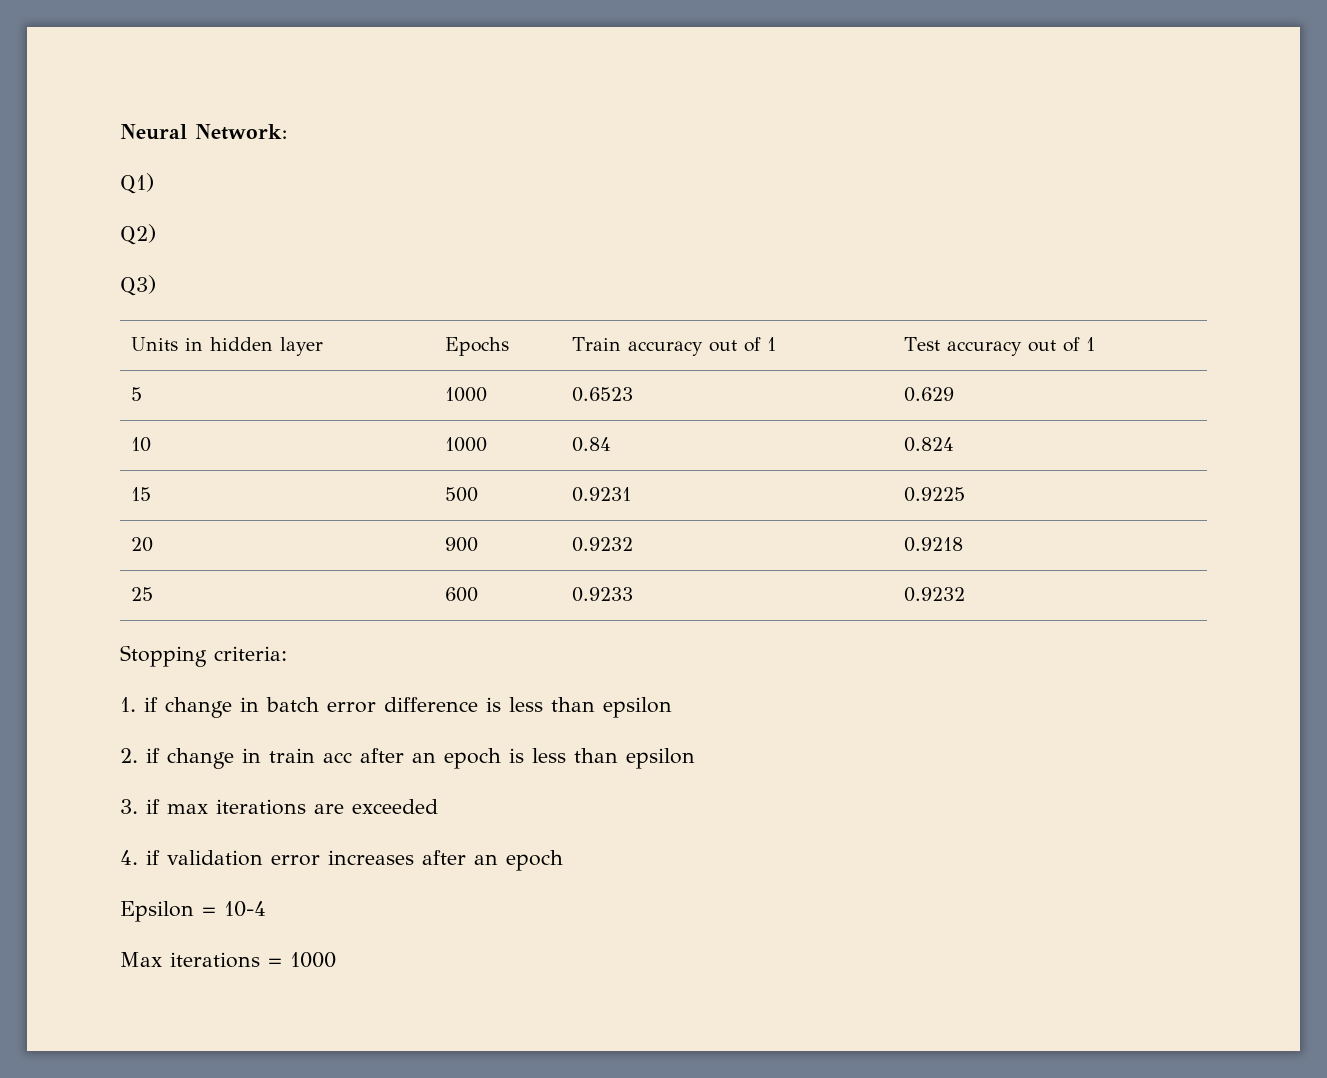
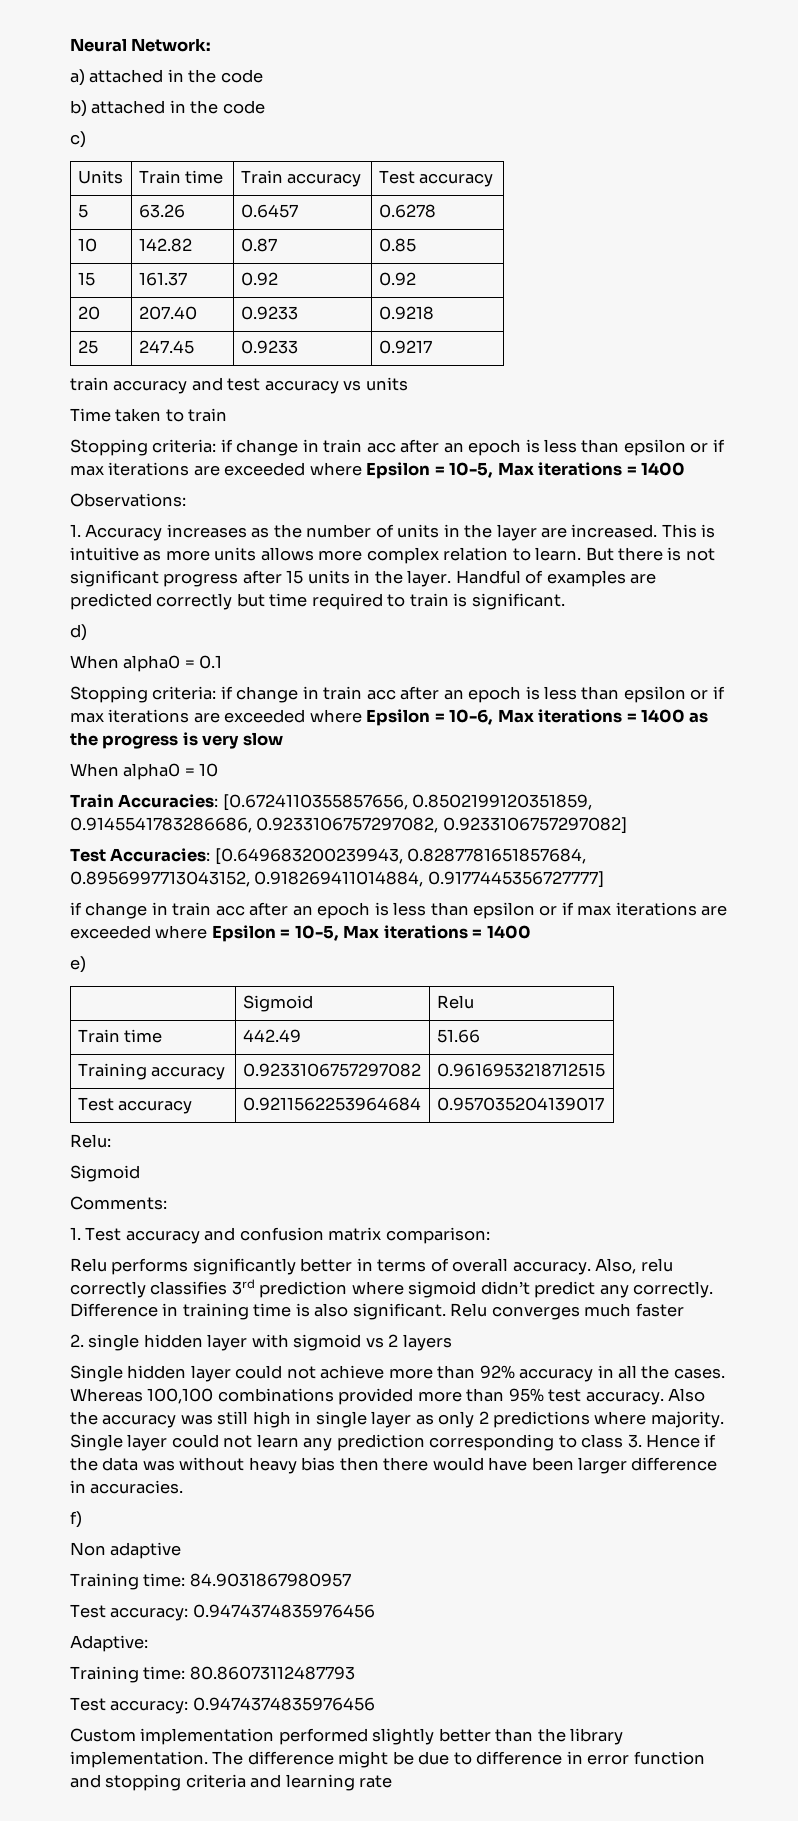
[120,173,154,194] [120,224,156,245] [120,275,156,296] [130,337,323,356] [444,337,509,356] Q1) // Q2) // Q3) // Units in hidden layer | Epochs -> [70,69,263,86] [70,100,265,117] [70,131,86,148] [77,170,123,184] [138,170,224,184] a) attached in the code // b) attached in the code // c) // Units | Train time
[708,337,776,352] [903,337,1095,356] [130,387,142,401] [444,387,487,402] [571,387,633,402] [903,387,954,402] [130,437,151,452] [444,437,487,452] [571,437,611,452] [903,437,954,452] [130,487,151,501] [444,487,478,502] [571,487,631,502] [903,487,965,502] out of 1 | Test accuracy out of 1 // 5 | 1000 | 0.6523 | 0.629 // 10 | 1000 | 0.84 | 0.824 // 15 | 500 | 0.9231 | 0.9225 -> [378,170,494,187] [77,204,88,218] [138,204,185,218] [240,204,298,218] [378,204,436,218] [77,238,97,252] [138,238,192,252] [240,238,277,252] [378,238,416,252] [77,272,95,286] [138,272,187,286] [240,272,278,286] [378,272,416,286] | Test accuracy // 5 | 63.26 | 0.6457 | 0.6278 // 10 | 142.82 | 0.87 | 0.85 // 15 | 161.37 | 0.92 | 0.92
[444,537,478,552] [571,537,633,552] 900 | 0.9232 -> [138,306,197,320] [240,306,298,320] 207.40 | 0.9233
[444,587,478,602] [571,587,633,602] [903,587,965,602] [120,645,287,667] [120,697,672,718] [120,748,138,763] 600 | 0.9233 | 0.9232 // Stopping criteria: // 1. if change in batch error difference is less than epsilon // 2. -> [138,340,194,354] [240,340,298,354] [378,340,432,354] [70,377,408,394] [70,408,228,422] [70,439,217,456] 247.45 | 0.9233 | 0.9217 // train accuracy and test accuracy vs units // Time taken to train // Stopping criteria:
[120,799,438,815] [120,850,563,871] [120,901,266,922] [120,952,336,968] // 3. if max iterations are exceeded // 4. if validation error increases after an epoch // Epsilon = 10-4 // Max iterations = 1000 -> [690,439,725,453] [70,462,686,479] [70,493,186,507] [70,524,716,541] [70,547,715,564] [70,570,657,587] [70,593,565,610] [70,624,87,641] [70,655,223,672] [70,686,725,703] [70,709,709,726] [70,732,283,749] [70,763,219,780] [70,794,593,811] [70,817,627,834] [70,848,587,865] [70,871,604,888] [70,902,728,919] [70,925,531,942] [70,956,86,973] [242,995,313,1012] [436,995,474,1009] [77,1029,163,1043] [242,1029,301,1043] [436,1029,480,1043] [77,1063,226,1080] [242,1063,421,1077] [436,1063,605,1077] [77,1097,193,1114] [242,1097,421,1111] [436,1097,604,1111] [70,1134,111,1148] [70,1165,140,1182] [70,1196,167,1210] [70,1227,490,1244] [70,1258,673,1275] [70,1279,714,1298] [70,1303,684,1320] [70,1334,452,1351] [70,1365,725,1382] [70,1388,706,1405] [70,1411,724,1428] [70,1434,717,1451] [70,1457,718,1474] [70,1480,184,1494] [70,1511,82,1528] [70,1542,182,1559] [70,1573,351,1590] [70,1604,375,1621] [70,1635,148,1652] [70,1666,355,1683] [70,1697,375,1714] [70,1728,624,1745] [70,1751,705,1768] [70,1774,393,1791] or if max iterations are exceeded where Epsilon = 10-5, Max iterations = 1400 // Observations: // 1. Accuracy increases as the number of units in the layer are increased. This is intuitive as more units allows more complex relation to learn. But there is not significant progress after 15 units in the layer. Handful of examples are predicted correctly but time required to train is significant. // d) // When alpha0 = 0.1 // Stopping criteria: if change in train acc after an epoch is less than epsilon or if max iterations are exceeded where Epsilon = 10-6, Max iterations = 1400 as the progress is very slow // When alpha0 = 10 // Train Accuracies: [0.6724110355857656, 0.8502199120351859, 0.9145541783286686, 0.9233106757297082, 0.9233106757297082] // Test Accuracies: [0.649683200239943, 0.8287781651857684, 0.8956997713043152, 0.918269411014884, 0.9177445356727777] // if change in train acc after an epoch is less than epsilon or if max iterations are exceeded where Epsilon = 10-5, Max iterations = 1400 // e) // | Sigmoid | Relu // Train time | 442.49 | 51.66 // Training accuracy | 0.9233106757297082 | 0.9616953218712515 // Test accuracy | 0.9211562253964684 | 0.957035204139017 // Relu: // Sigmoid // Comments: // 1. Test accuracy and confusion matrix comparison: // Relu performs significantly better in terms of overall accuracy. Also, relu correctly classifies 3rd prediction where sigmoid didn’t predict any correctly. Difference in training time is also significant. Relu converges much faster // 2. single hidden layer with sigmoid vs 2 layers // Single hidden layer could not achieve more than 92% accuracy in all the cases. Whereas 100,100 combinations provided more than 95% test accuracy. Also the accuracy was still high in single layer as only 2 predictions where majority. Single layer could not learn any prediction corresponding to class 3. Hence if the data was without heavy bias then there would have been larger difference in accuracies. // f) // Non adaptive // Training time: 84.9031867980957 // Test accuracy: 0.9474374835976456 // Adaptive: // Training time: 80.86073112487793 // Test accuracy: 0.9474374835976456 // Custom implementation performed slightly better than the library implementation. The difference might be due to difference in error function and stopping criteria and learning rate

